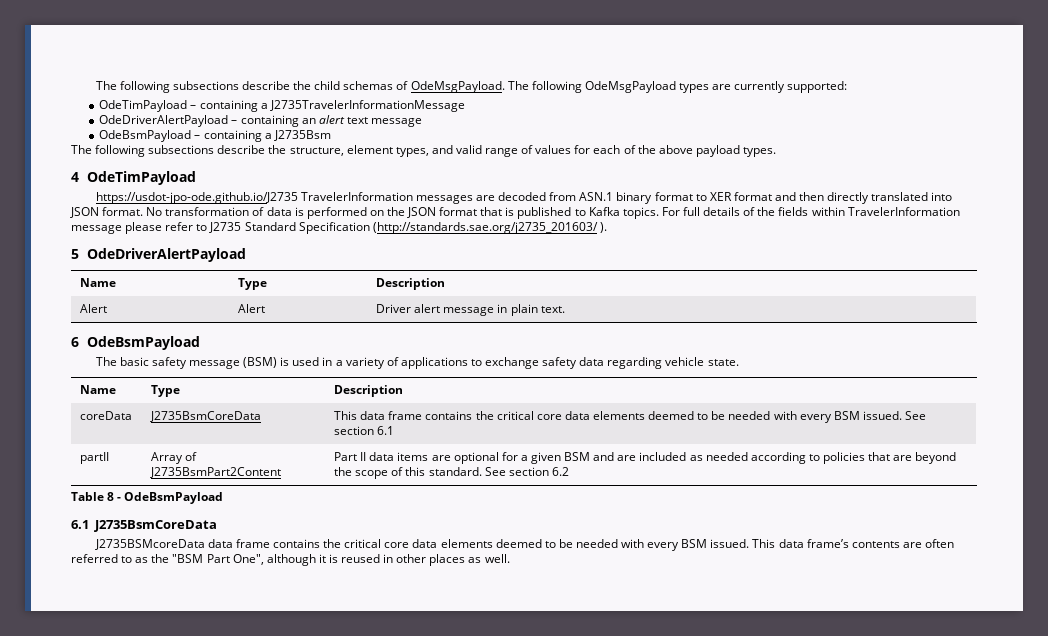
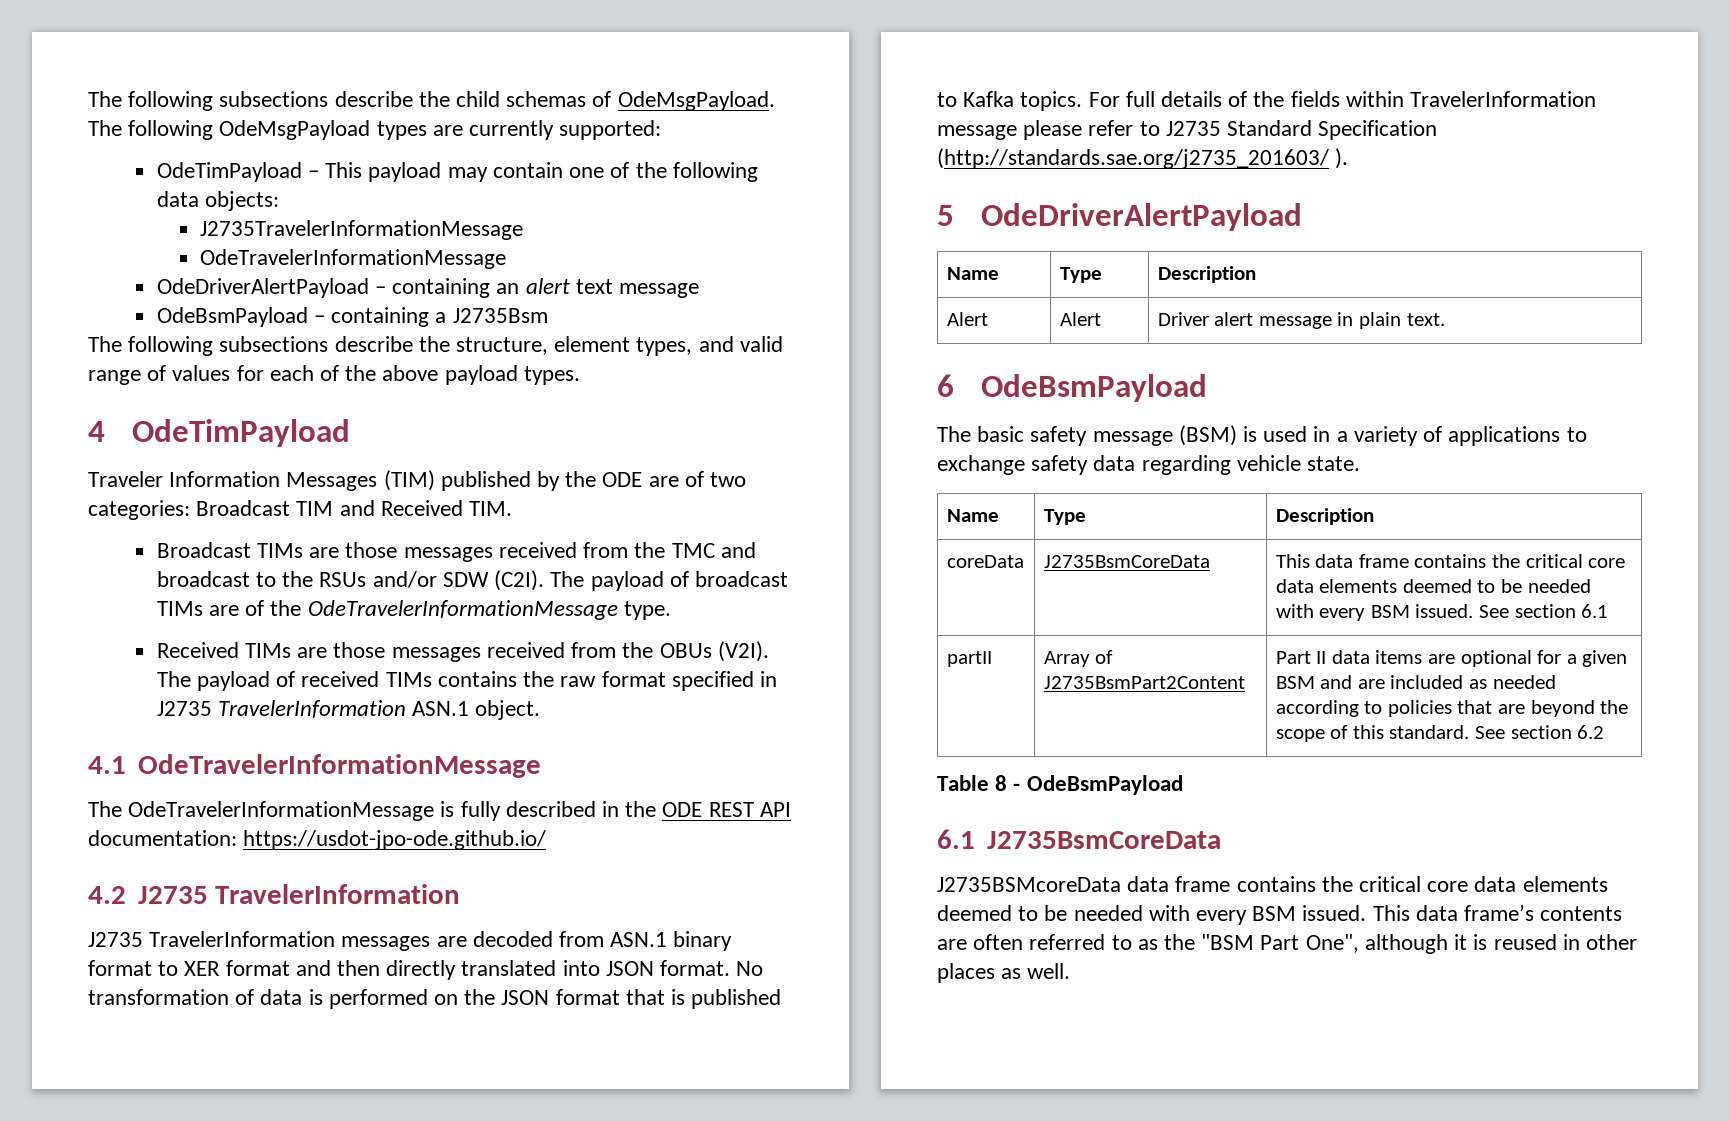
[199,100,268,112] containing a -> [325,162,758,182] [156,191,280,211] This payload may contain one of the following data objects: //
(465, 106) none -> [200,249,507,269] // OdeTravelerInformationMessage
[95,192,298,204] https://usdot-jpo-ode.github.io/J2735 -> [88,470,747,491] [88,500,513,520] [156,542,756,562] [156,570,788,591] [156,600,671,620] [156,641,769,662] [156,671,777,691] [156,700,541,720] [88,754,541,778] [88,801,791,821] [88,830,547,850] [88,884,461,904] [88,932,143,947] Traveler Information Messages (TIM) published by the ODE are of two categories: Broadcast TIM and Received TIM. // Broadcast TIMs are those messages received from the TMC and broadcast to the RSUs and/or SDW (C2I). The payload of broadcast TIMs are of the OdeTravelerInformationMessage type. // Received TIMs are those messages received from the OBUs (V2I). The payload of received TIMs contains the raw format specified in J2735 TravelerInformation ASN.1 object. // 4.1 OdeTravelerInformationMessage // The OdeTravelerInformationMessage is fully described in the ODE REST API documentation: https://usdot-jpo-ode.github.io/ // 4.2 J2735 TravelerInformation // J2735

